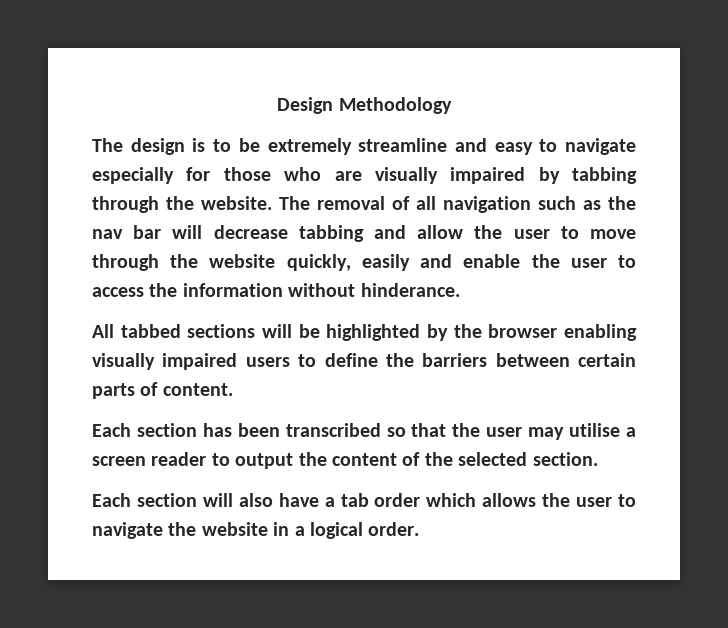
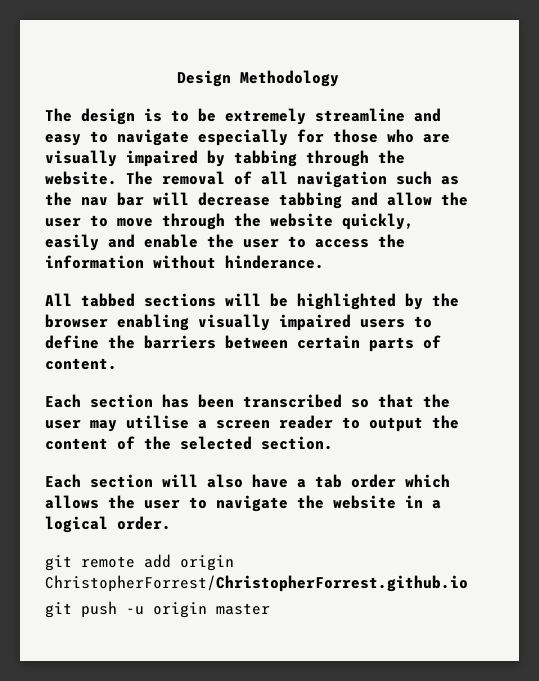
(420, 529) none -> [45,554,234,571] [45,575,468,592] [45,601,270,618] // git remote add origin ChristopherForrest/ChristopherForrest.github.io // git push -u origin master

